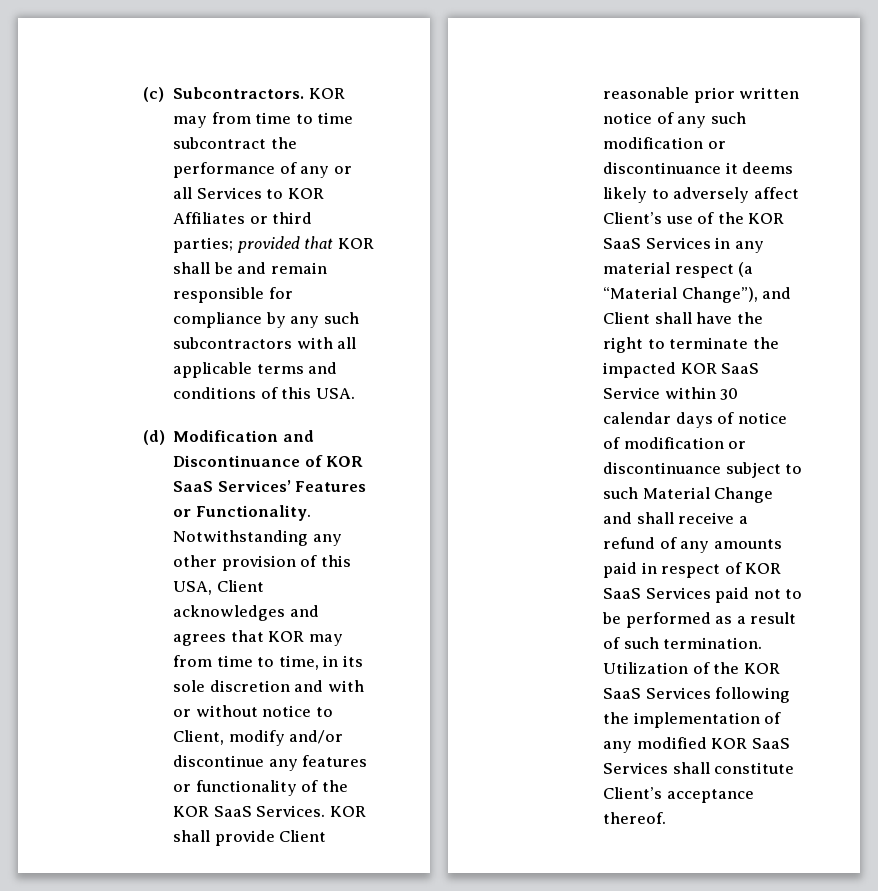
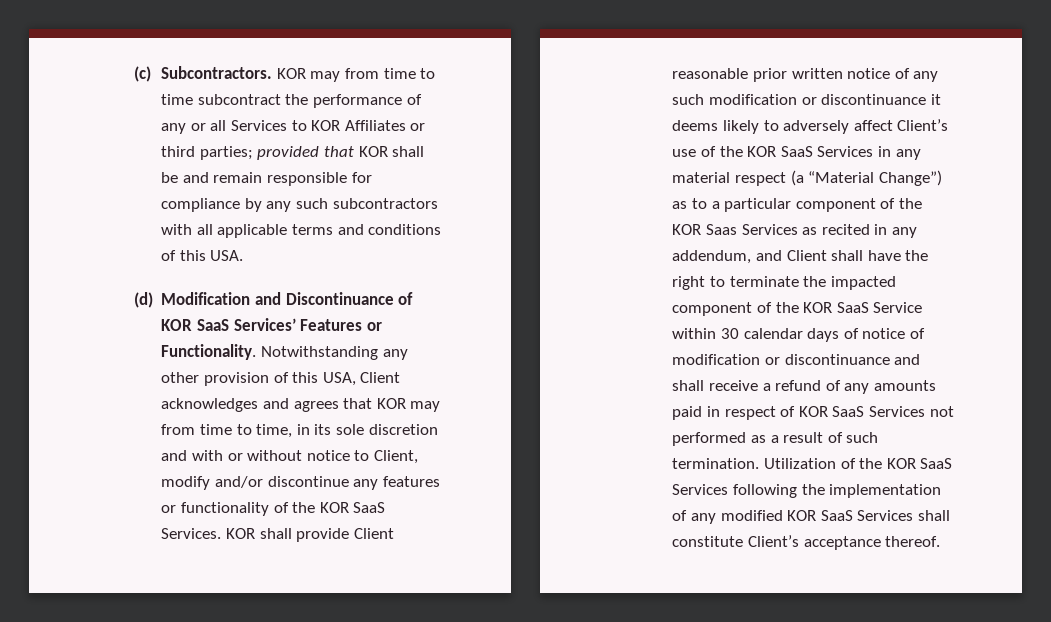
[681,287,758,303] Change”), -> [878,170,942,186] [672,198,922,212] [672,224,917,238] [672,250,752,264] Change”) as to a particular component of the KOR Saas Services as recited in any addendum,
(677, 370) none -> [672,302,799,316] component of the
[725,462,803,478] [603,487,774,503] subject to such Material Change -> (890, 359) none
[715,587,803,603] [602,612,622,624] paid not to be -> [929,406,954,417] not

